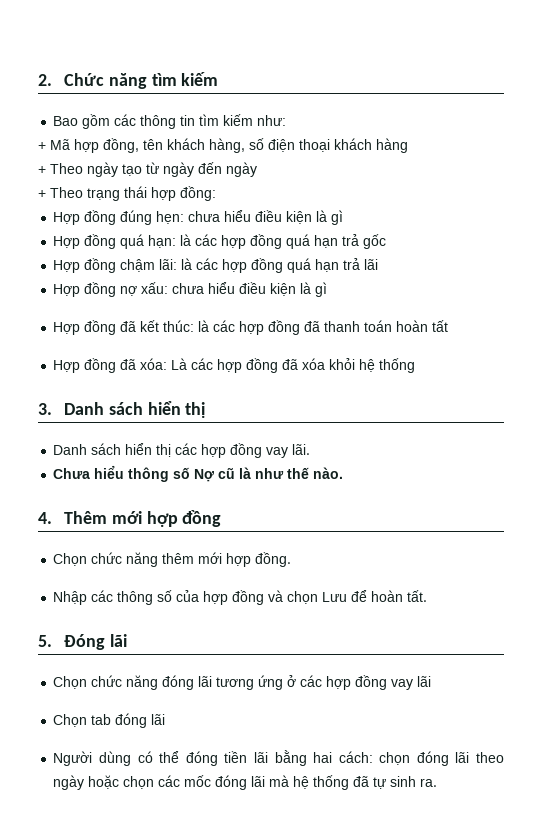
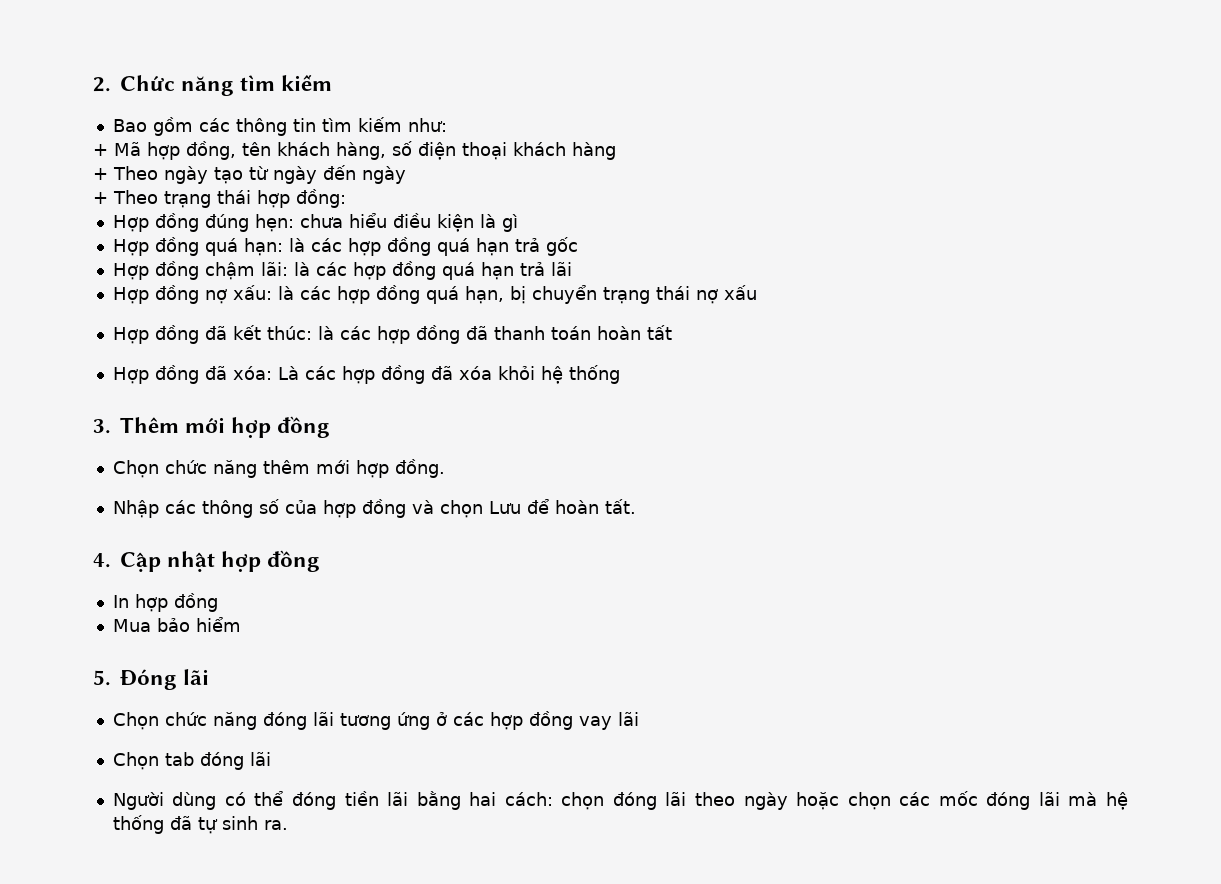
[172,282,328,297] chưa hiểu điều kiện là gì -> [277,285,757,304] là các hợp đồng quá hạn, bị chuyển trạng thái nợ xấu
[64,401,206,418] [53,443,311,458] [53,465,344,482] [38,512,52,524] Danh sách hiển thị // Danh sách hiển thị các hợp đồng vay lãi. // Chưa hiểu thông số Nợ cũ là như thế nào. // 4. -> (111, 426) none
(428, 596) none -> [93,550,321,572] [112,593,218,612] [112,617,241,632] // 4. Cập nhật hợp đồng // In hợp đồng // Mua bảo hiểm

